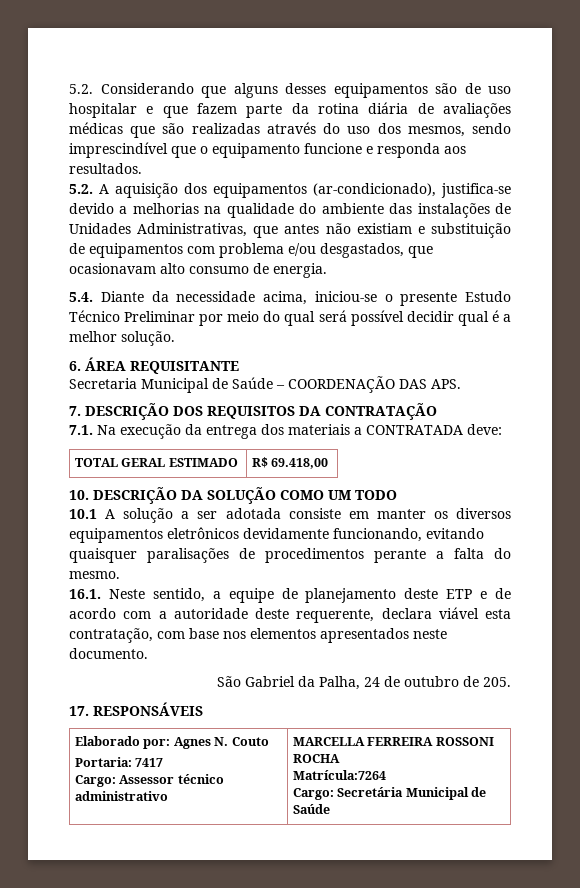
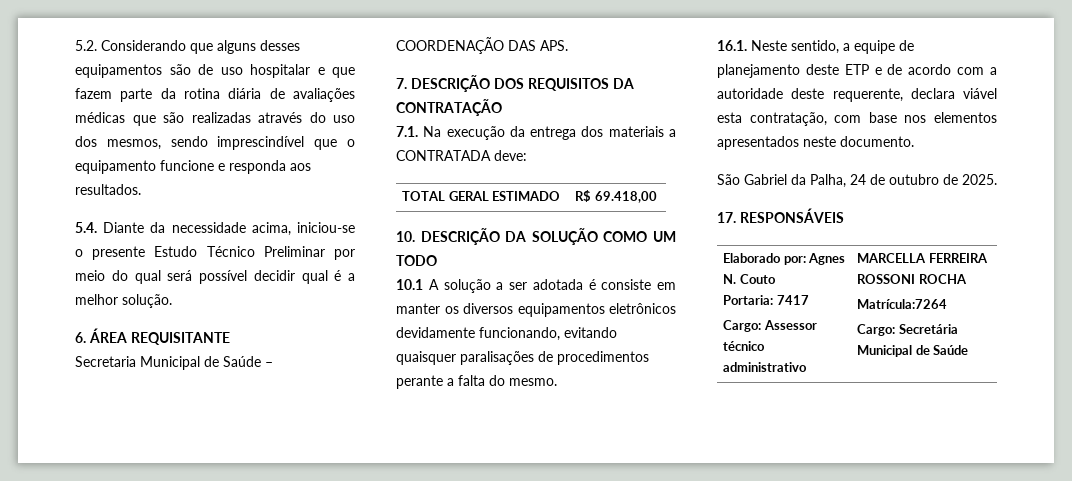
[69,183,511,198] [69,203,512,218] [69,223,512,238] [69,243,433,258] [69,263,327,278] // 5.2. A aquisição dos equipamentos (ar-condicionado), justifica-se devido a melhorias na qualidade do ambiente das instalações de Unidades Administrativas, que antes não existiam e substituição de equipamentos com problema e/ou desgastados, que ocasionavam alto consumo de energia. -> (141, 189) none
(281, 513) none -> [588,279,596,290] é
[483,677,511,687] 205. -> [962,174,997,185] 2025.

